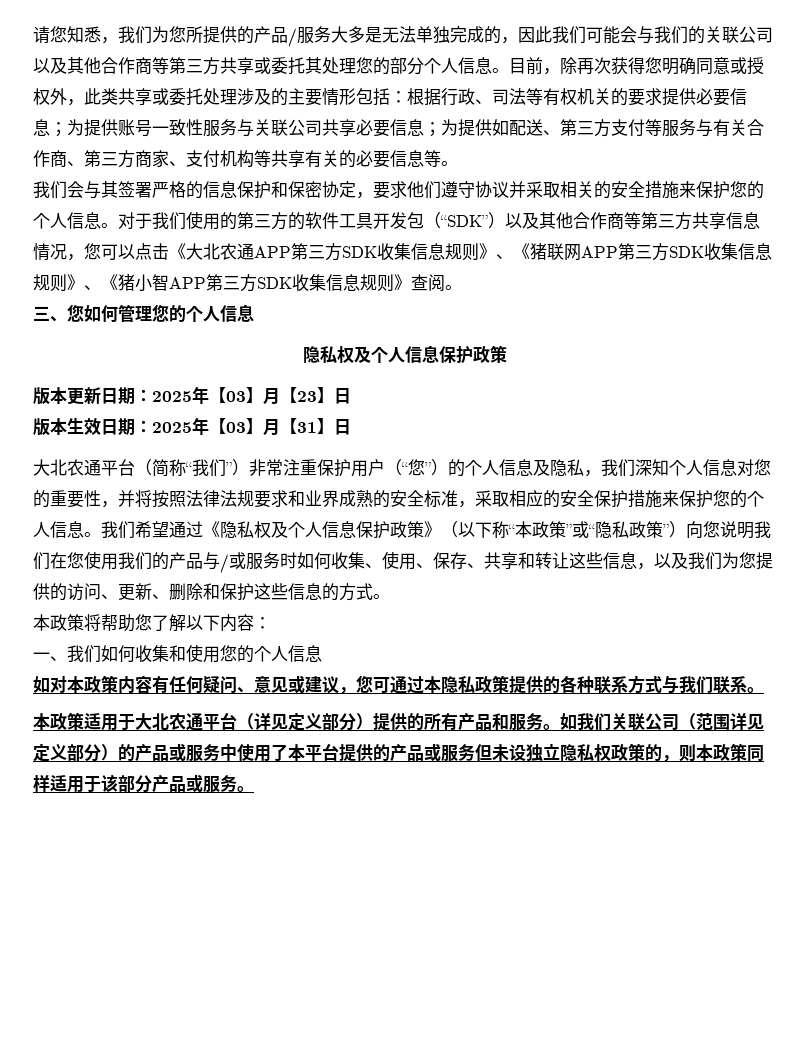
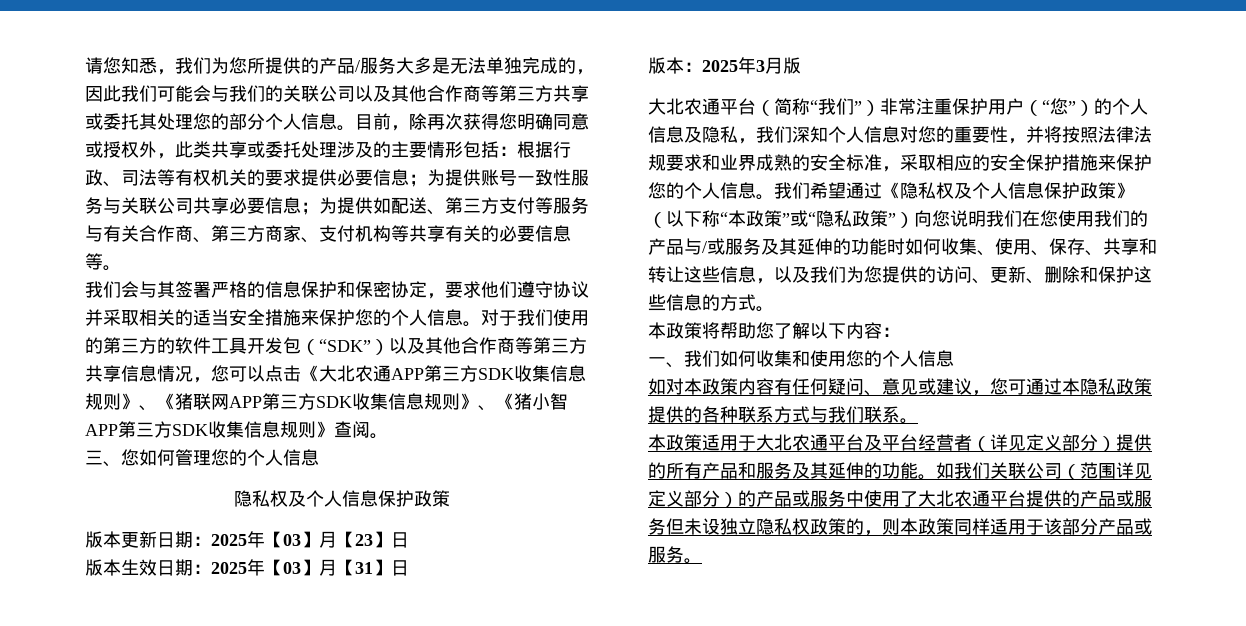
(611, 190) none -> [193,309,229,326] 适当
(351, 427) none -> [648,57,801,74] // 版本：2025年3月版
(280, 560) none -> [761,238,887,255] 及其延伸的功能
(237, 721) none -> [864,434,972,451] 及平台经营者
(543, 721) none -> [792,462,918,479] 及其延伸的功能
[288,744,305,761] 本 -> [918,490,990,507] 大北农通

